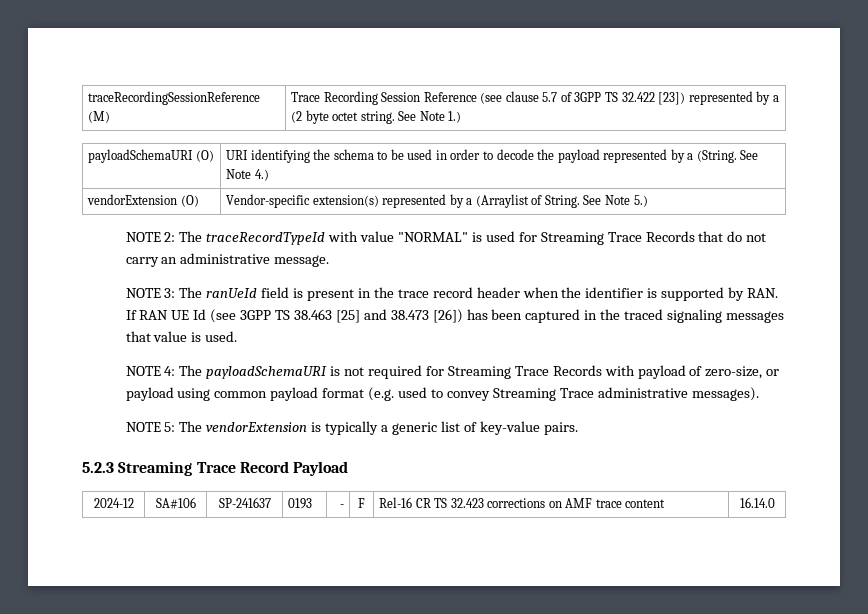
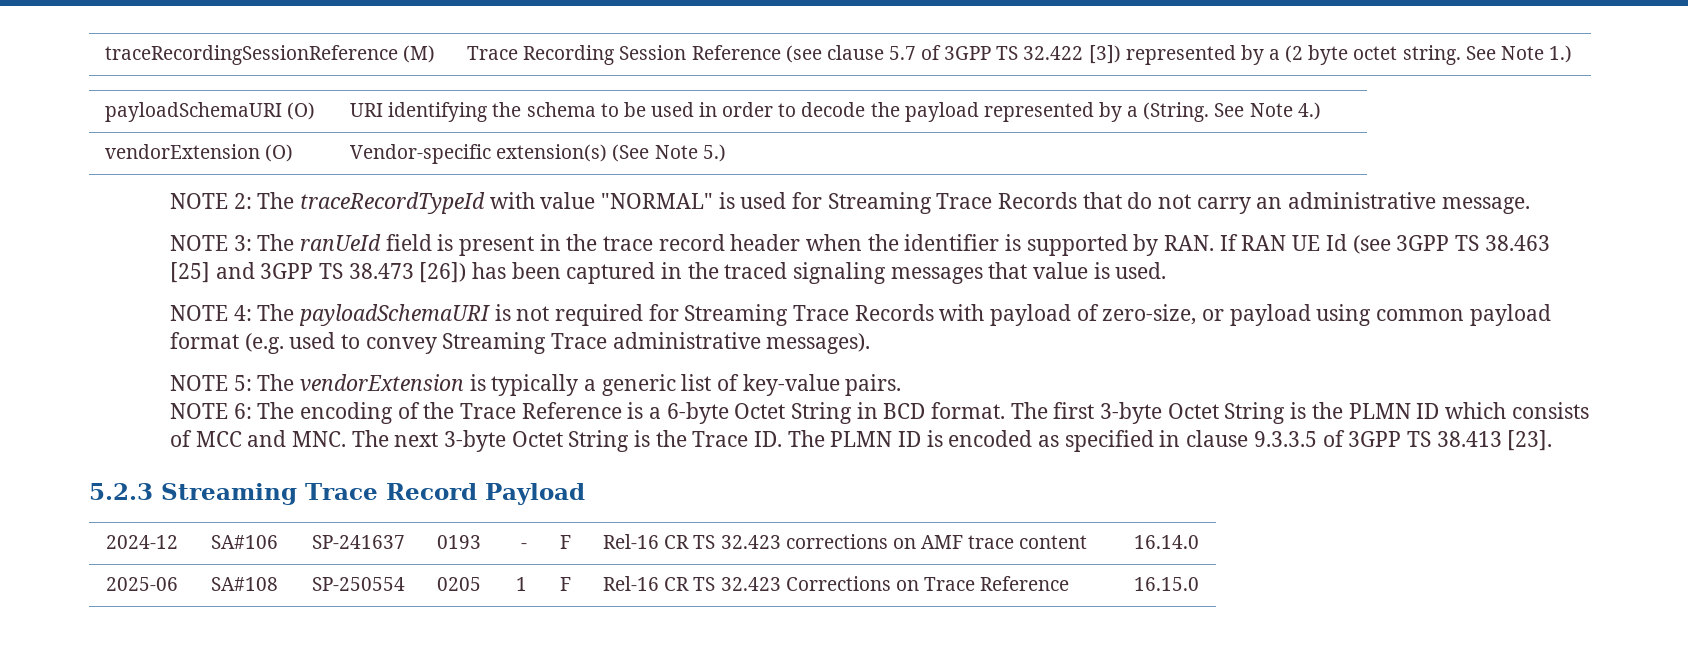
[658,92,686,105] [23]) -> [1088,45,1121,64] [3])
[382,194,602,208] represented by a (Arraylist of String. See -> [612,144,650,162] (See
(387, 314) none -> [260,263,344,279] 3GPP TS
(578, 428) none -> [170,402,1589,424] [170,430,1553,452] // NOTE 6: The encoding of the Trace Reference is a 6-byte Octet String in BCD format. The first 3-byte Octet String is the PLMN ID which consists of MCC and MNC. The next 3-byte Octet String is the Trace ID. The PLMN ID is encoded as specified in clause 9.3.3.5 of 3GPP TS 38.413 [23].
(775, 502) none -> [106,577,178,591] [211,577,278,591] [311,577,405,591] [437,577,482,591] [515,577,527,591] [559,577,571,591] [603,576,1070,591] [1133,577,1199,591] // 2025-06 | SA#108 | SP-250554 | 0205 | 1 | F | Rel-16 CR TS 32.423 Corrections on Trace Reference | 16.15.0

